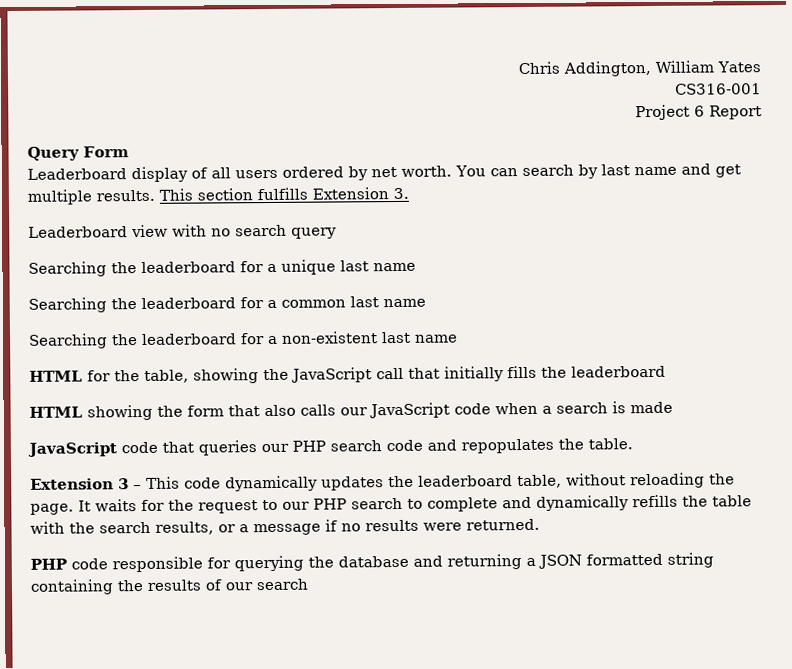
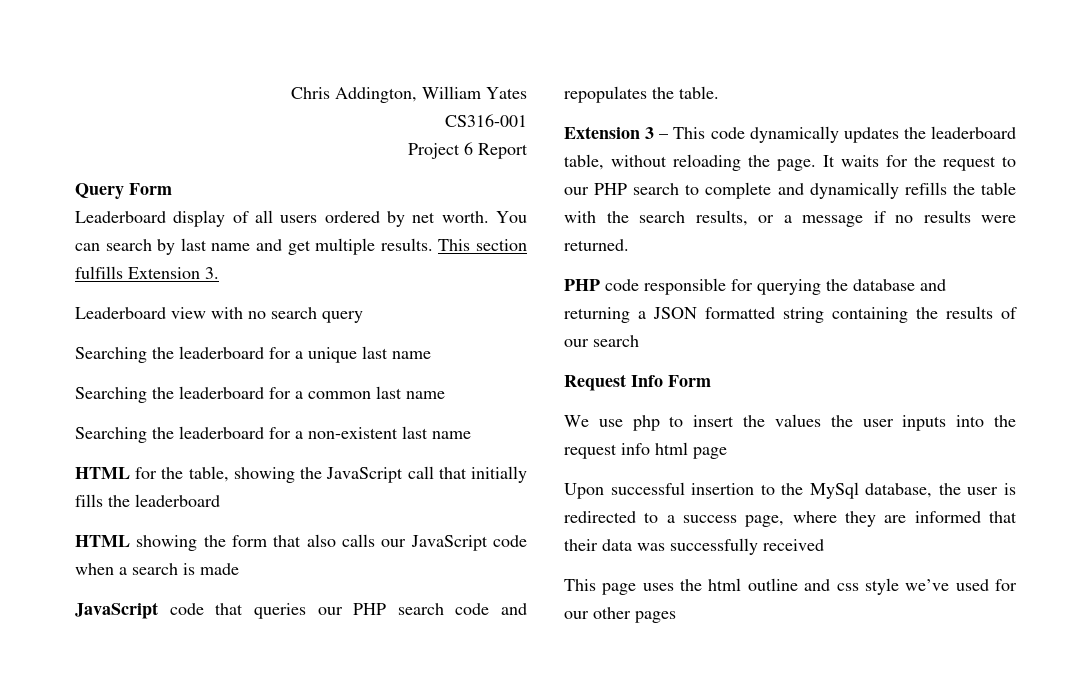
(309, 584) none -> [564,374,711,391] [564,414,1016,431] [564,442,727,459] [564,482,1016,499] [564,511,1017,527] [564,538,824,555] [564,578,1017,595] [564,607,676,623] // Request Info Form // We use php to insert the values the user inputs into the request info html page // Upon successful insertion to the MySql database, the user is redirected to a success page, where they are informed that their data was successfully received // This page uses the html outline and css style we’ve used for our other pages

